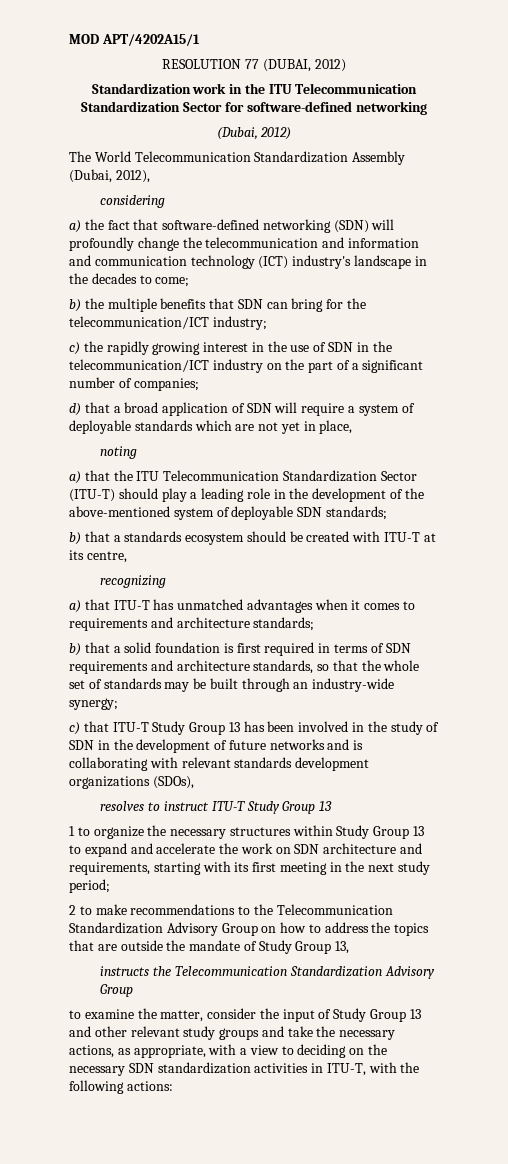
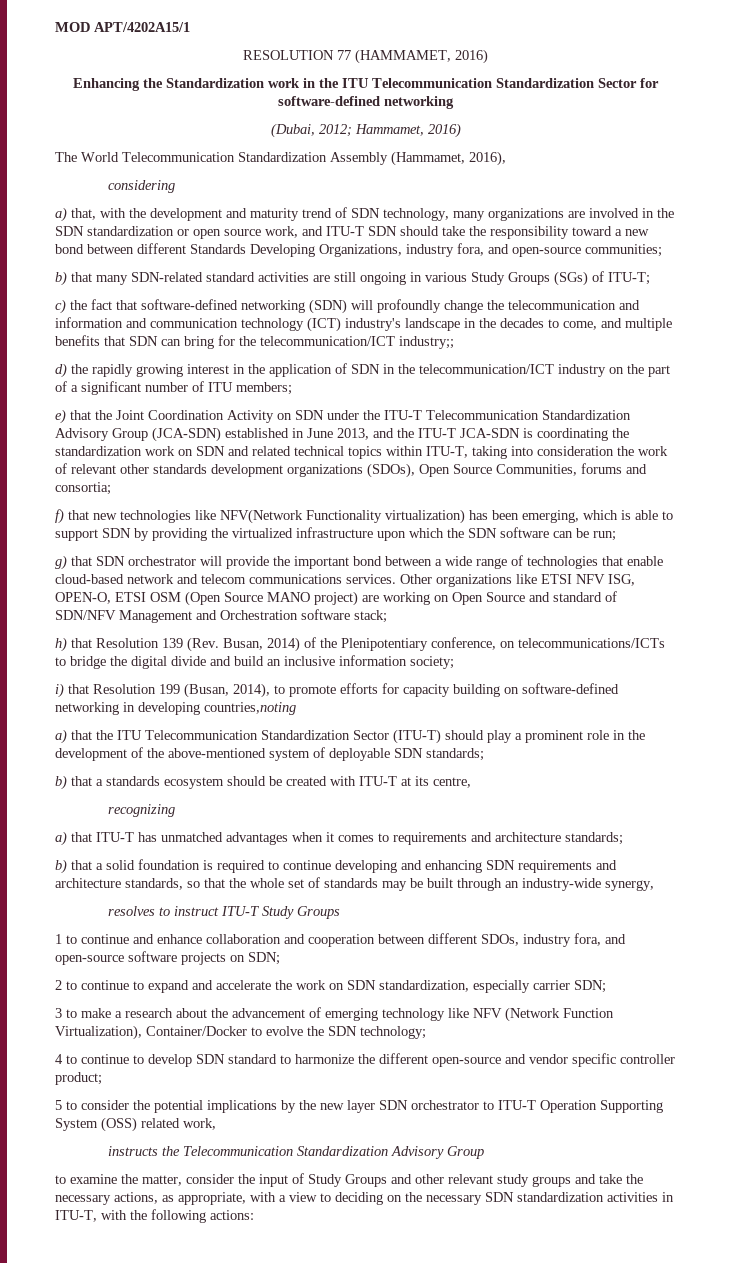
[262,59,346,72] (DUBAI, 2012) // -> [355,49,488,64] [73,78,163,91] (HAMMAMET, 2016) // Enhancing the
[260,127,292,140] 2012) -> [318,123,461,138] 2012; Hammamet, 2016)
[69,169,150,183] (Dubai, 2012), -> [391,151,506,166] (Hammamet, 2016),
(81, 226) none -> [71,207,674,221] [55,226,649,239] [55,243,662,257] [55,271,650,286] [55,299,66,314] that, with the development and maturity trend of SDN technology, many organizations are involved in the SDN standardization or open source work, and ITU-T SDN should take the responsibility toward a new bond between different Standards Developing Organizations, industry fora, and open-source communities; // b) that many SDN-related standard activities are still ongoing in various Study Groups (SGs) of ITU-T; // c)
[155,277,190,287] [69,298,104,312] come; // b) the -> [563,318,622,330] come, and
[212,316,267,330] [69,342,80,355] industry; // c) -> [399,336,454,349] [55,363,67,378] industry;; // d)
[290,345,310,352] use -> [269,364,332,377] application
[133,378,199,391] [69,402,415,416] [69,420,353,434] [100,446,138,459] companies; // d) that a broad application of SDN will require a system of deployable standards which are not yet in place, // noting -> [208,382,292,395] [55,409,631,424] [55,427,629,442] [55,446,668,459] [55,463,647,478] [55,482,111,495] [55,509,673,524] [55,527,616,541] [55,555,663,570] [55,574,635,587] [55,591,617,606] [55,609,387,623] [55,637,665,652] [55,655,454,669] [55,683,619,698] [55,702,296,715] ITU members; // e) that the Joint Coordination Activity on SDN under the ITU-T Telecommunication Standardization Advisory Group (JCA-SDN) established in June 2013, and the ITU-T JCA-SDN is coordinating the standardization work on SDN and related technical topics within ITU-T, taking into consideration the work of relevant other standards development organizations (SDOs), Open Source Communities, forums and consortia; // f) that new technologies like NFV(Network Functionality virtualization) has been emerging, which is able to support SDN by providing the virtualized infrastructure upon which the SDN software can be run; // g) that SDN orchestrator will provide the important bond between a wide range of technologies that enable cloud-based network and telecom communications services. Other organizations like ETSI NFV ISG, OPEN-O, ETSI OSM (Open Source MANO project) are working on Open Source and standard of SDN/NFV Management and Orchestration software stack; // h) that Resolution 139 (Rev. Busan, 2014) of the Plenipotentiary conference, on telecommunications/ICTs to bridge the digital divide and build an inclusive information society; // i) that Resolution 199 (Busan, 2014), to promote efforts for capacity building on software-defined networking in developing countries,noting
[201,488,245,502] leading -> [525,730,583,743] prominent
[236,642,384,656] first required in terms of -> [217,860,482,873] required to continue developing and enhancing
[69,698,118,710] [69,721,440,735] [69,739,364,753] [69,757,370,771] [69,776,194,789] synergy; // c) that ITU-T Study Group 13 has been involved in the study of SDN in the development of future networks and is collaborating with relevant standards development organizations (SDOs), -> [605,880,654,891] synergy,
[282,801,333,814] Group 13 -> [297,906,341,919] Groups
[93,825,425,839] organize the necessary structures within Study Group 13 -> [81,933,626,947] [55,951,280,965] [55,980,129,990] continue and enhance collaboration and cooperation between different SDOs, industry fora, and open-source software projects on SDN; // 2 to continue
[323,843,423,854] [69,861,431,875] [69,879,110,893] [69,904,393,915] [69,922,430,936] [69,940,350,954] architecture and requirements, starting with its first meeting in the next study period; // 2 to make recommendations to the Telecommunication Standardization Advisory Group on how to address the topics that are outside the mandate of Study Group 13, -> [379,980,606,993] [55,1007,614,1022] [55,1025,426,1040] [55,1053,675,1067] [55,1072,102,1085] [55,1100,663,1113] [55,1117,216,1132] standardization, especially carrier SDN; // 3 to make a research about the advancement of emerging technology like NFV (Network Function Virtualization), Container/Docker to evolve the SDN technology; // 4 to continue to develop SDN standard to harmonize the different open-source and vendor specific controller product; // 5 to consider the potential implications by the new layer SDN orchestrator to ITU-T Operation Supporting System (OSS) related work,
[370,1009,421,1022] Group 13 -> [345,1174,387,1187] Groups

